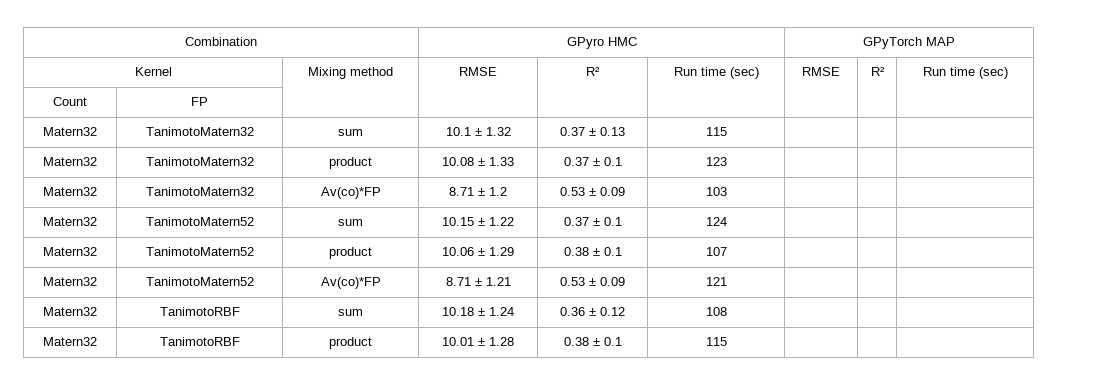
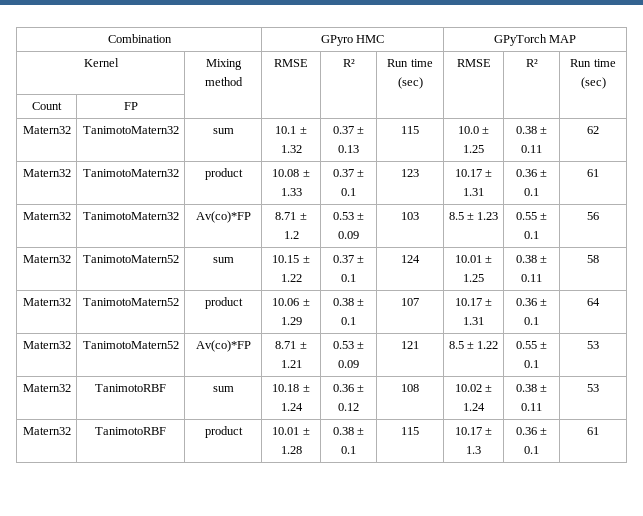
(727, 131) | | -> [457,126,490,134] [463,145,484,153] [515,126,548,134] [521,145,542,153] [587,126,599,134] 10.0 ± 1.25 | 0.38 ± 0.11 | 62
(727, 161) | | -> [454,169,493,177] [463,188,484,196] [515,169,548,177] [524,188,539,196] [587,169,599,177] 10.17 ± 1.31 | 0.36 ± 0.1 | 61
(727, 191) | | -> [448,212,499,220] [515,212,548,220] [524,231,539,239] [587,212,599,220] 8.5 ± 1.23 | 0.55 ± 0.1 | 56
(727, 221) | | -> [454,255,493,263] [463,274,484,282] [515,255,548,263] [521,274,542,282] [587,255,599,263] 10.01 ± 1.25 | 0.38 ± 0.11 | 58
(727, 251) | | -> [454,298,493,306] [463,317,484,325] [515,298,548,306] [524,317,539,325] [587,298,600,306] 10.17 ± 1.31 | 0.36 ± 0.1 | 64
(727, 281) | | -> [448,341,499,349] [515,341,548,349] [524,360,539,368] [587,341,599,349] 8.5 ± 1.22 | 0.55 ± 0.1 | 53
(727, 311) | | -> [454,384,493,392] [463,403,485,411] [515,384,548,392] [521,403,542,411] [587,384,599,392] 10.02 ± 1.24 | 0.38 ± 0.11 | 53
(727, 341) | | -> [454,427,493,435] [466,446,481,454] [515,427,548,435] [524,446,539,454] [587,427,599,435] 10.17 ± 1.3 | 0.36 ± 0.1 | 61

